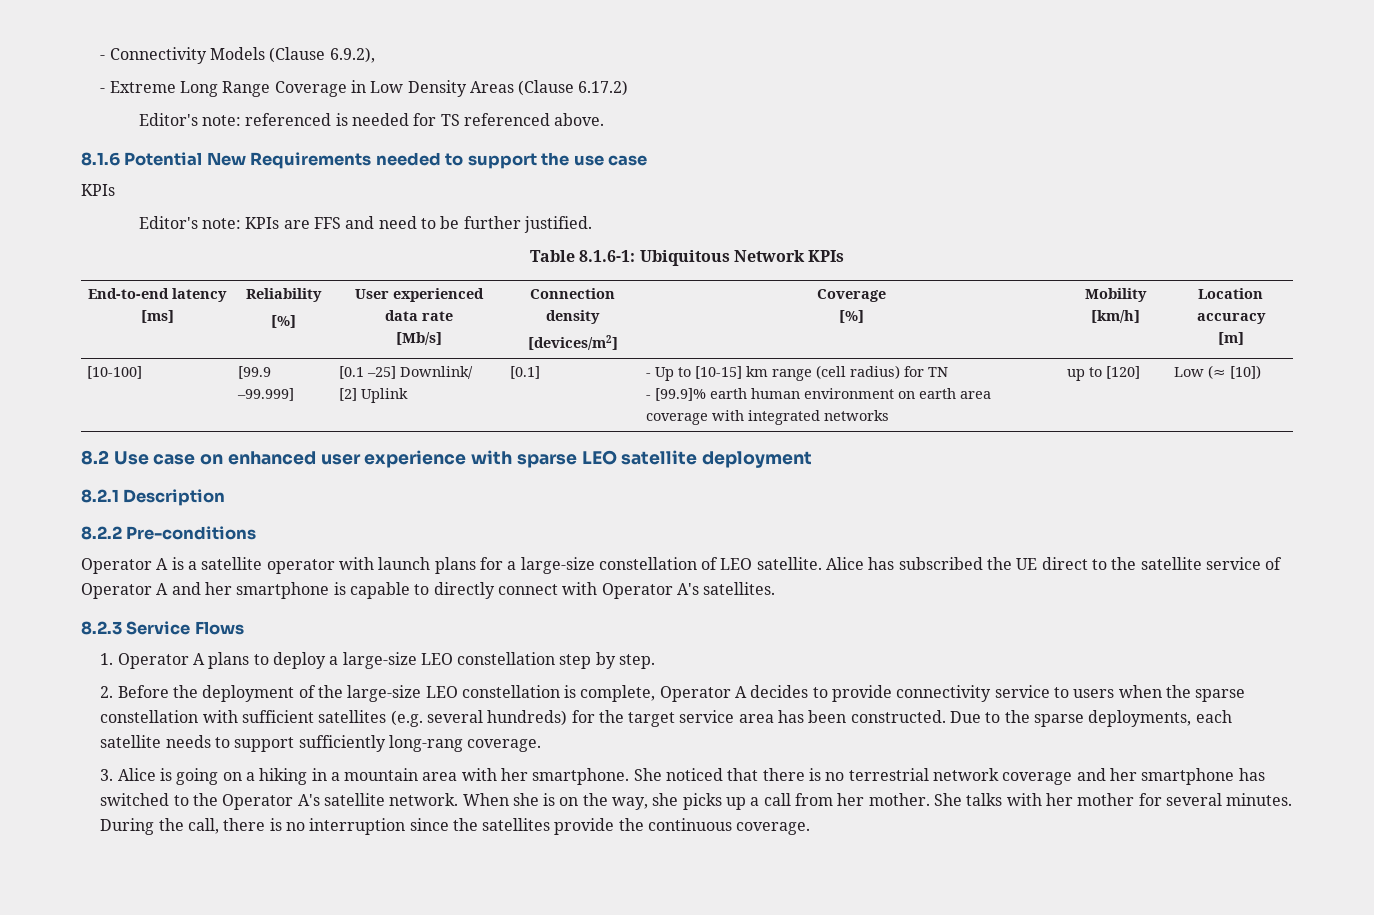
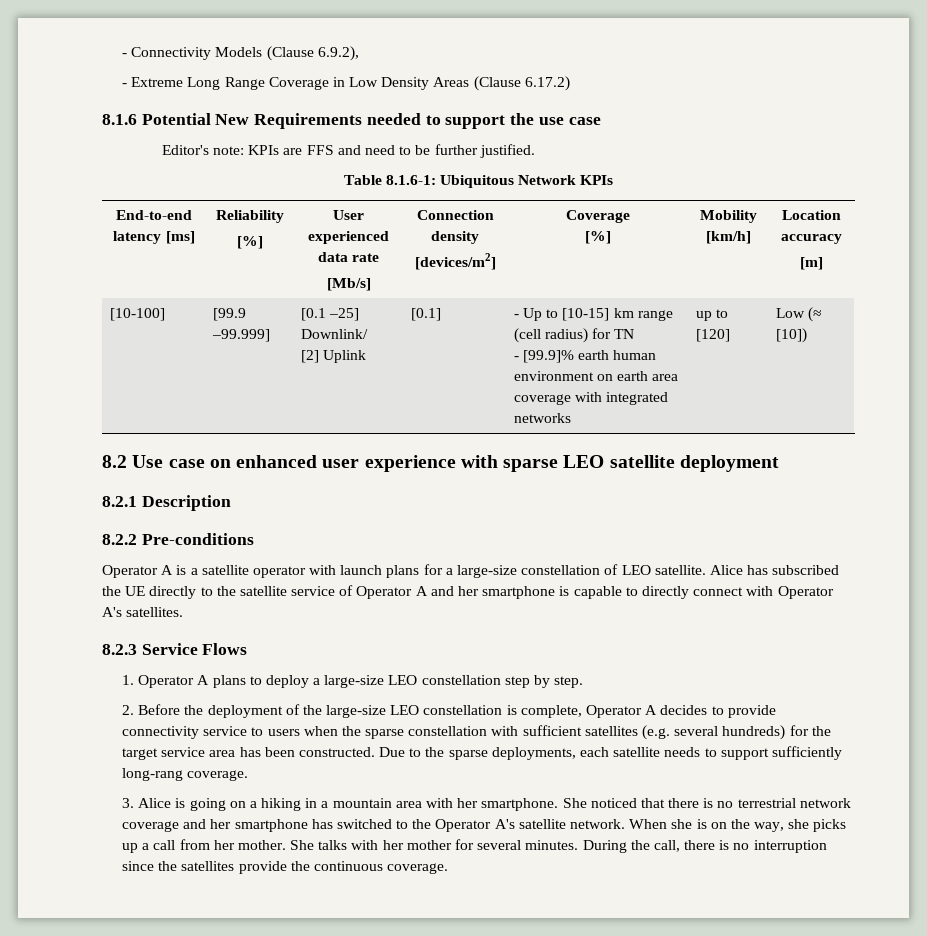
[138,113,605,126] // Editor's note: referenced is needed for TS referenced above. -> (570, 83) none
[81,184,115,196] // KPIs -> (601, 121) none
[1041,557,1088,570] direct -> [149,586,197,599] directly

